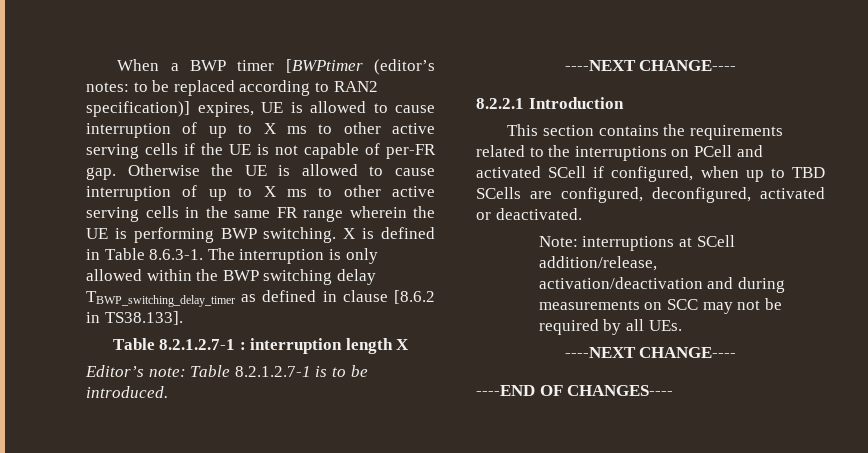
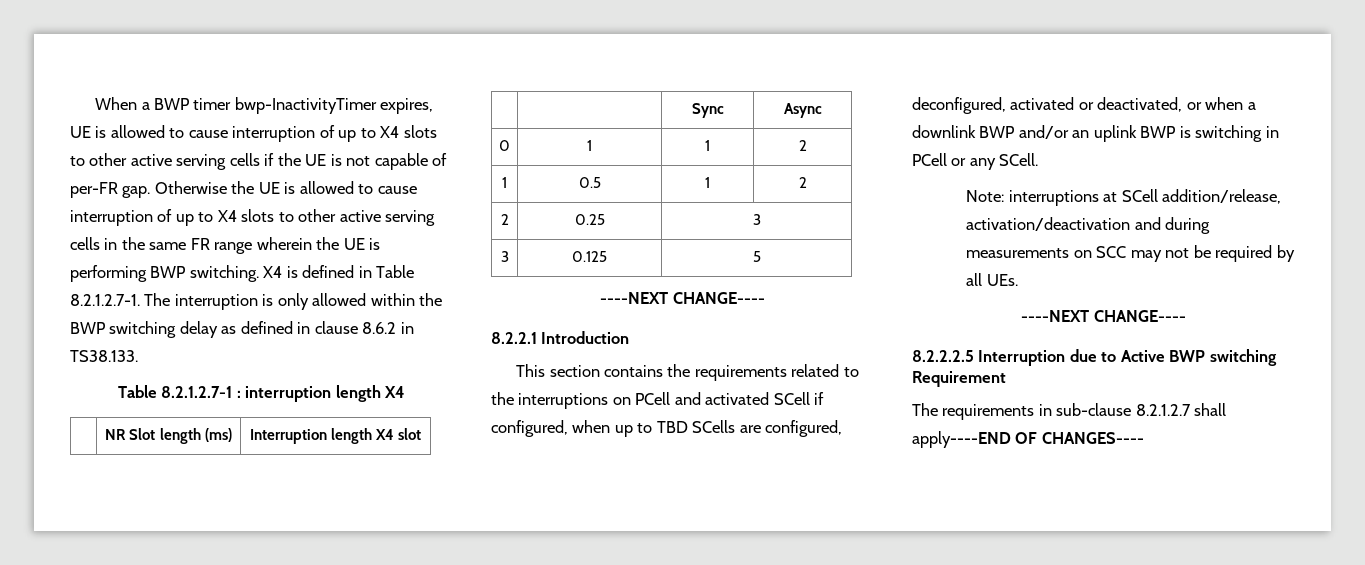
[285,59,435,75] [86,80,378,96] [86,101,190,117] [BWPtimer (editor’s notes: to be replaced according to RAN2 specification)] -> [234,97,377,114] bwp-InactivityTimer
[263,123,307,134] X ms -> [380,125,437,138] X4 slots
[263,186,307,197] X ms -> [217,209,275,222] X4 slots
[343,228,356,239] X -> [263,266,283,278] X4
[149,249,204,260] 8.6.3-1. -> [70,294,140,306] 8.2.1.2.7-1.
[86,291,235,307] TBWP_switching_delay_timer -> (218, 329) none
[393,290,435,304] [86,311,183,325] [8.6.2 in TS38.133]. -> [362,322,414,334] [70,350,138,362] 8.6.2 in TS38.133.
[396,339,410,350] [85,365,368,377] [86,386,168,398] X // Editor’s note: Table 8.2.1.2.7-1 is to be introduced. -> [384,386,406,398] [105,428,232,444] [249,428,422,444] [691,103,724,118] [783,103,822,118] [499,140,510,151] [587,140,592,151] [705,140,710,151] [798,140,807,151] [502,177,507,188] [578,177,601,188] [705,177,710,188] [798,177,807,188] [500,214,509,225] [574,214,605,225] [752,214,761,225] [500,251,509,262] [572,251,607,262] [752,251,761,262] X4 // | NR Slot length (ms) | Interruption length X4 slot // | | Sync | Async // 0 | 1 | 1 | 2 // 1 | 0.5 | 1 | 2 // 2 | 0.25 | 3 // 3 | 0.125 | 5
[495,208,582,220] deactivated. -> [1097,97,1256,112] [912,125,1279,142] [912,153,1039,170] deactivated, or when a downlink BWP and/or an uplink BWP is switching in PCell or any SCell.
[476,385,535,396] ----END -> [912,349,1277,366] [912,371,1006,387] [912,403,1227,420] [912,431,1011,448] 8.2.2.2.5 Interruption due to Active BWP switching Requirement // The requirements in sub-clause 8.2.1.2.7 shall apply----END

